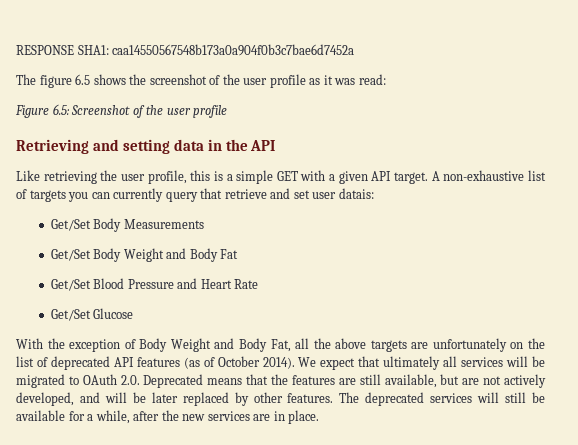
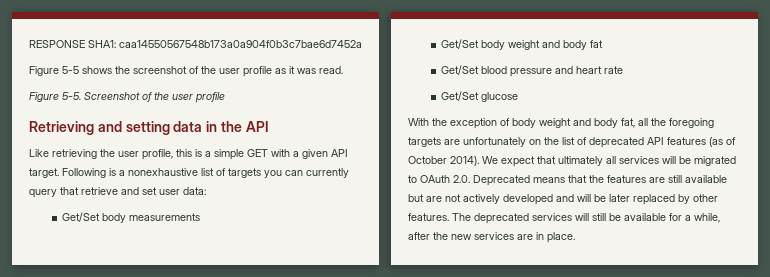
[16,74,91,88] The figure 6.5 -> [29,66,79,76] Figure 5-5
[358,74,386,85] [15,104,70,118] read: // Figure 6.5: -> [319,66,343,74] [29,92,81,102] read. // Figure 5-5.
[431,170,525,181] A non-exhaustive -> [62,168,198,178] Following is a nonexhaustive
[338,188,374,199] [50,218,204,232] [50,248,239,262] [50,278,259,291] [50,308,134,321] datais: // Get/Set Body Measurements // Get/Set Body Weight and Body Fat // Get/Set Blood Pressure and Heart Rate // Get/Set Glucose -> [183,187,206,195] [62,212,201,223] [441,39,604,50] [441,65,624,77] [441,91,519,102] data: // Get/Set body measurements // Get/Set body weight and body fat // Get/Set blood pressure and heart rate // Get/Set glucose
[139,338,291,352] Body Weight and Body Fat, -> [512,118,635,128] body weight and body fat,
[335,338,367,349] above -> [669,118,714,128] foregoing
[384,374,437,388] available, -> [685,175,727,183] available
[16,392,74,406] developed, -> [503,194,553,205] developed

